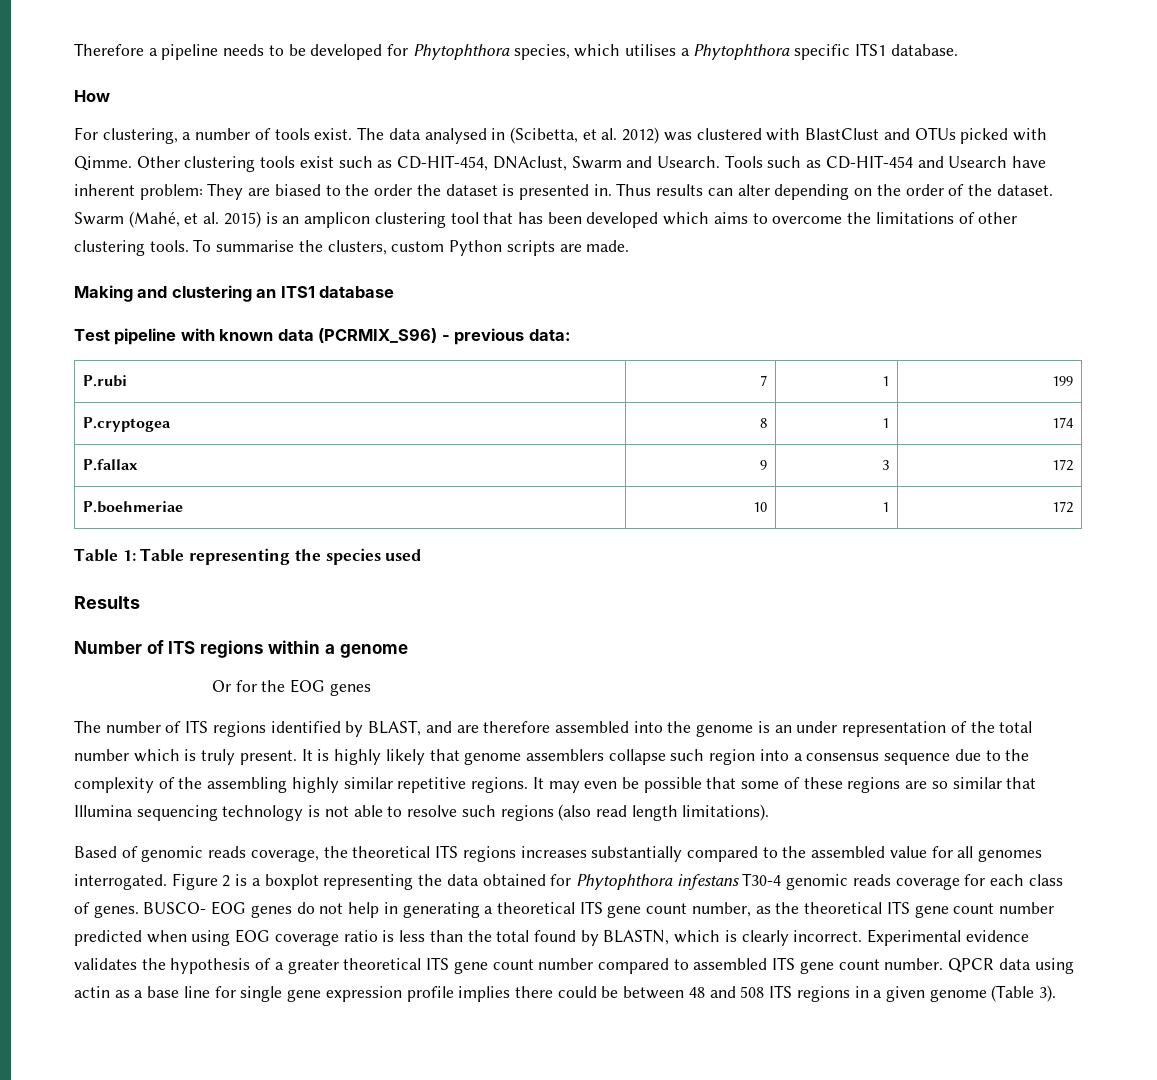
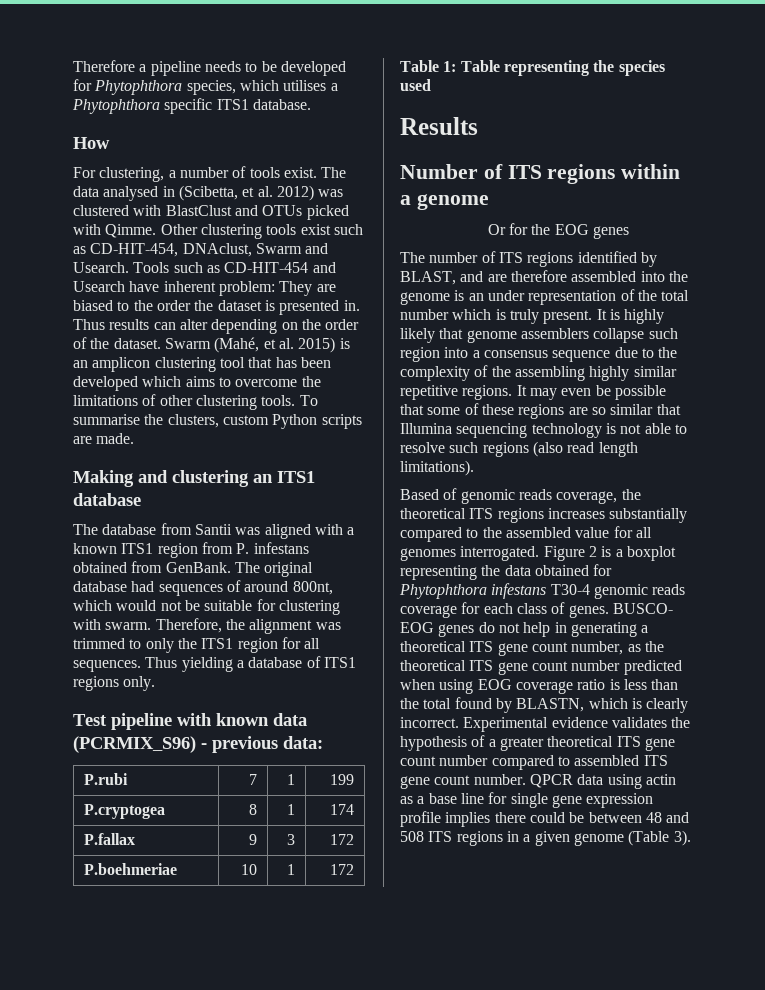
(395, 292) none -> [73,523,355,539] [73,542,309,558] [73,561,314,577] [73,580,333,596] [73,599,340,615] [73,618,341,634] [73,637,321,653] [73,656,356,672] [73,676,156,691] // The database from Santii was aligned with a known ITS1 region from P. infestans obtained from GenBank. The original database had sequences of around 800nt, which would not be suitable for clustering with swarm. Therefore, the alignment was trimmed to only the ITS1 region for all sequences. Thus yielding a database of ITS1 regions only.

